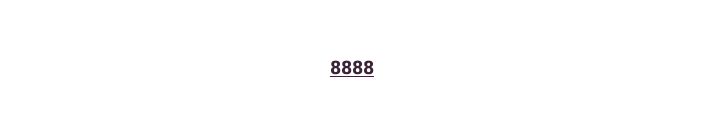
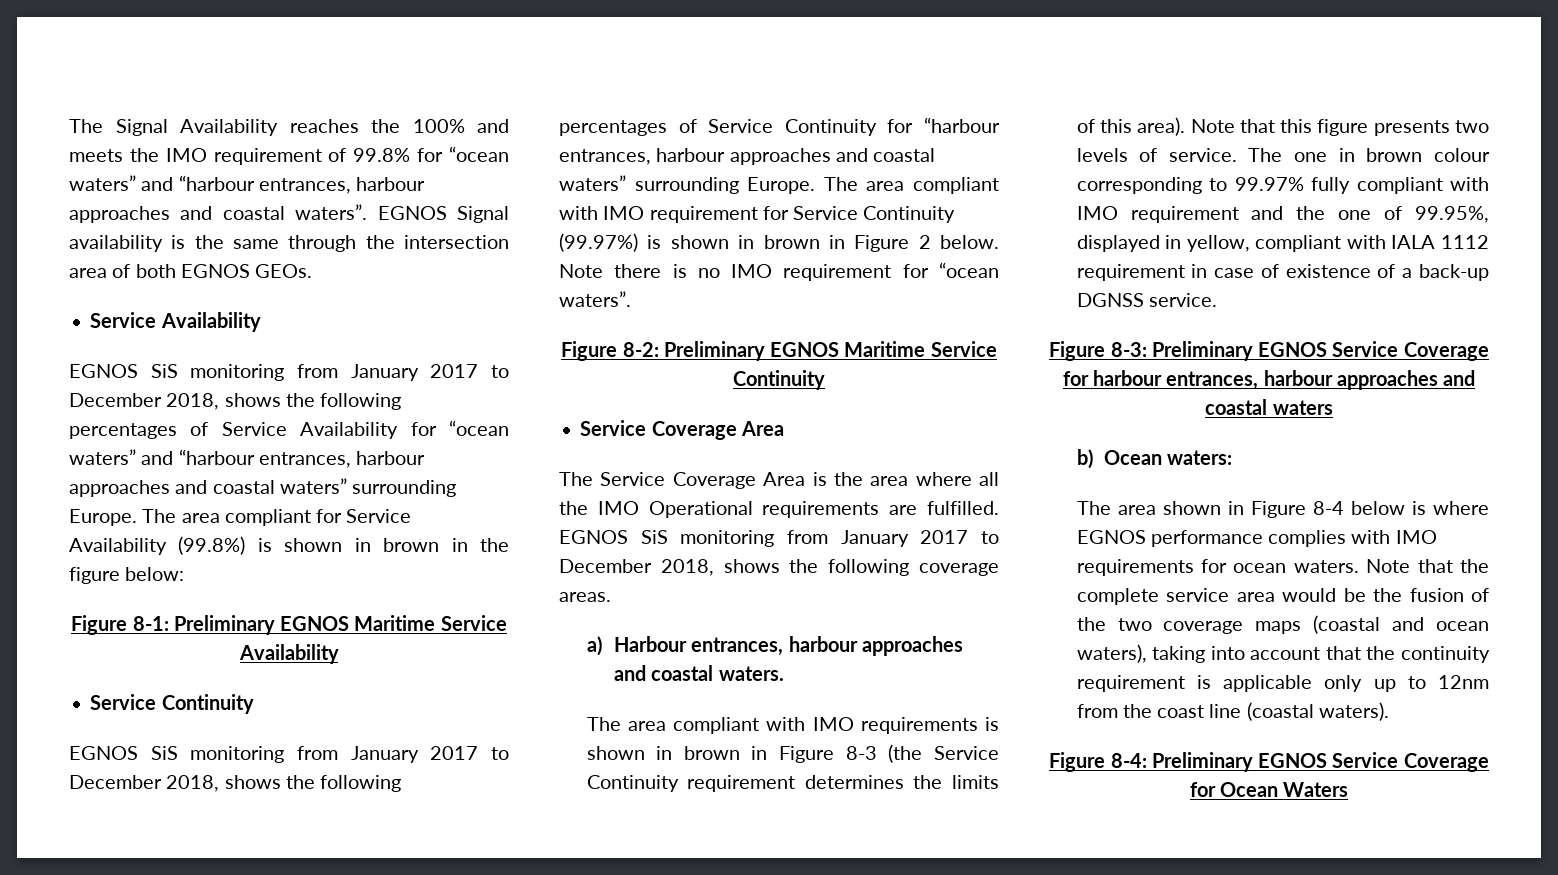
[330,60,374,75] 8888 -> [69,119,509,136] [69,146,509,165] [69,175,426,194] [69,204,509,223] [69,235,509,252] [69,264,313,278] [90,312,261,332] [69,364,510,381] [69,393,402,410] [69,420,509,439] [69,449,426,468] [69,478,457,497] [69,509,412,526] [69,536,510,555] [69,567,185,584] [71,615,507,635] [238,644,339,664] [90,694,254,714] [69,746,510,763] [69,775,402,792] [559,117,1000,136] [559,148,936,165] [559,175,1000,194] [559,206,956,223] [559,233,999,252] [559,262,999,281] [559,291,631,307] [561,341,997,361] [733,370,825,390] [580,420,784,440] [559,472,999,489] [559,501,999,518] [559,530,999,547] [559,559,999,576] [559,592,611,602] [586,636,963,656] [614,665,784,681] [586,717,999,734] [586,744,999,763] [586,775,999,792] [1076,117,1489,136] [1076,148,1490,162] [1076,177,1489,194] [1076,206,1489,223] [1076,235,1489,252] [1076,264,1489,281] [1076,293,1217,307] [1049,341,1489,361] [1062,370,1476,390] [1205,399,1333,415] [1076,449,1233,469] [1076,501,1489,518] [1076,530,1437,547] [1076,559,1489,576] [1076,588,1489,605] [1076,615,1489,634] [1076,644,1490,663] [1076,675,1489,692] [1076,702,1389,721] [1049,752,1489,772] [1189,782,1349,797] The Signal Availability reaches the 100% and meets the IMO requirement of 99.8% for “ocean waters” and “harbour entrances, harbour approaches and coastal waters”. EGNOS Signal availability is the same through the intersection area of both EGNOS GEOs. // Service Availability // EGNOS SiS monitoring from January 2017 to December 2018, shows the following percentages of Service Availability for “ocean waters” and “harbour entrances, harbour approaches and coastal waters” surrounding Europe. The area compliant for Service Availability (99.8%) is shown in brown in the figure below: // Figure 8-1: Preliminary EGNOS Maritime Service Availability // Service Continuity // EGNOS SiS monitoring from January 2017 to December 2018, shows the following percentages of Service Continuity for “harbour entrances, harbour approaches and coastal waters” surrounding Europe. The area compliant with IMO requirement for Service Continuity (99.97%) is shown in brown in Figure 2 below. Note there is no IMO requirement for “ocean waters”. // Figure 8-2: Preliminary EGNOS Maritime Service Continuity // Service Coverage Area // The Service Coverage Area is the area where all the IMO Operational requirements are fulfilled. EGNOS SiS monitoring from January 2017 to December 2018, shows the following coverage areas. // a) Harbour entrances, harbour approaches and coastal waters. // The area compliant with IMO requirements is shown in brown in Figure 8-3 (the Service Continuity requirement determines the limits of this area). Note that this figure presents two levels of service. The one in brown colour corresponding to 99.97% fully compliant with IMO requirement and the one of 99.95%, displayed in yellow, compliant with IALA 1112 requirement in case of existence of a back-up DGNSS service. // Figure 8-3: Preliminary EGNOS Service Coverage for harbour entrances, harbour approaches and coastal waters // b) Ocean waters: // The area shown in Figure 8-4 below is where EGNOS performance complies with IMO requirements for ocean waters. Note that the complete service area would be the fusion of the two coverage maps (coastal and ocean waters), taking into account that the continuity requirement is applicable only up to 12nm from the coast line (coastal waters). // Figure 8-4: Preliminary EGNOS Service Coverage for Ocean Waters

